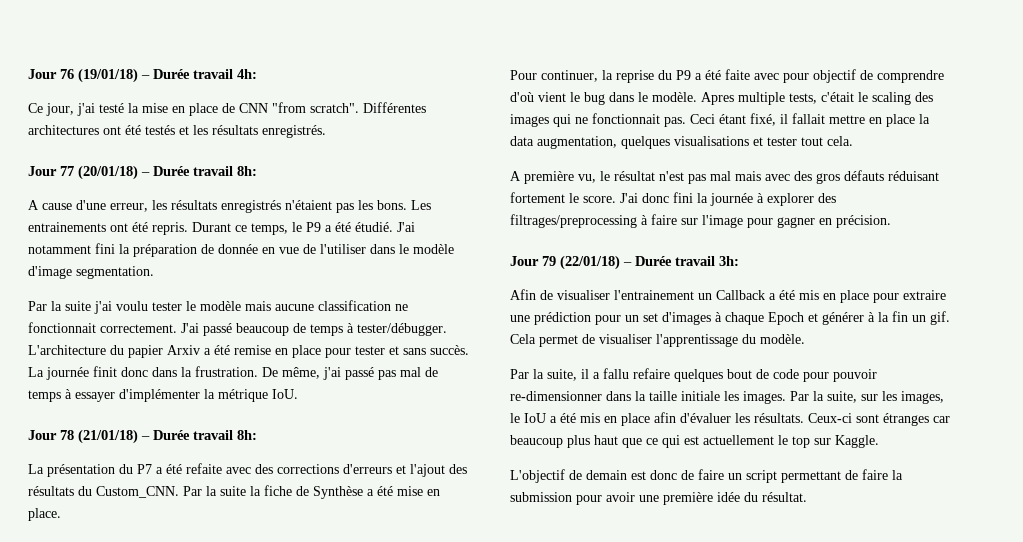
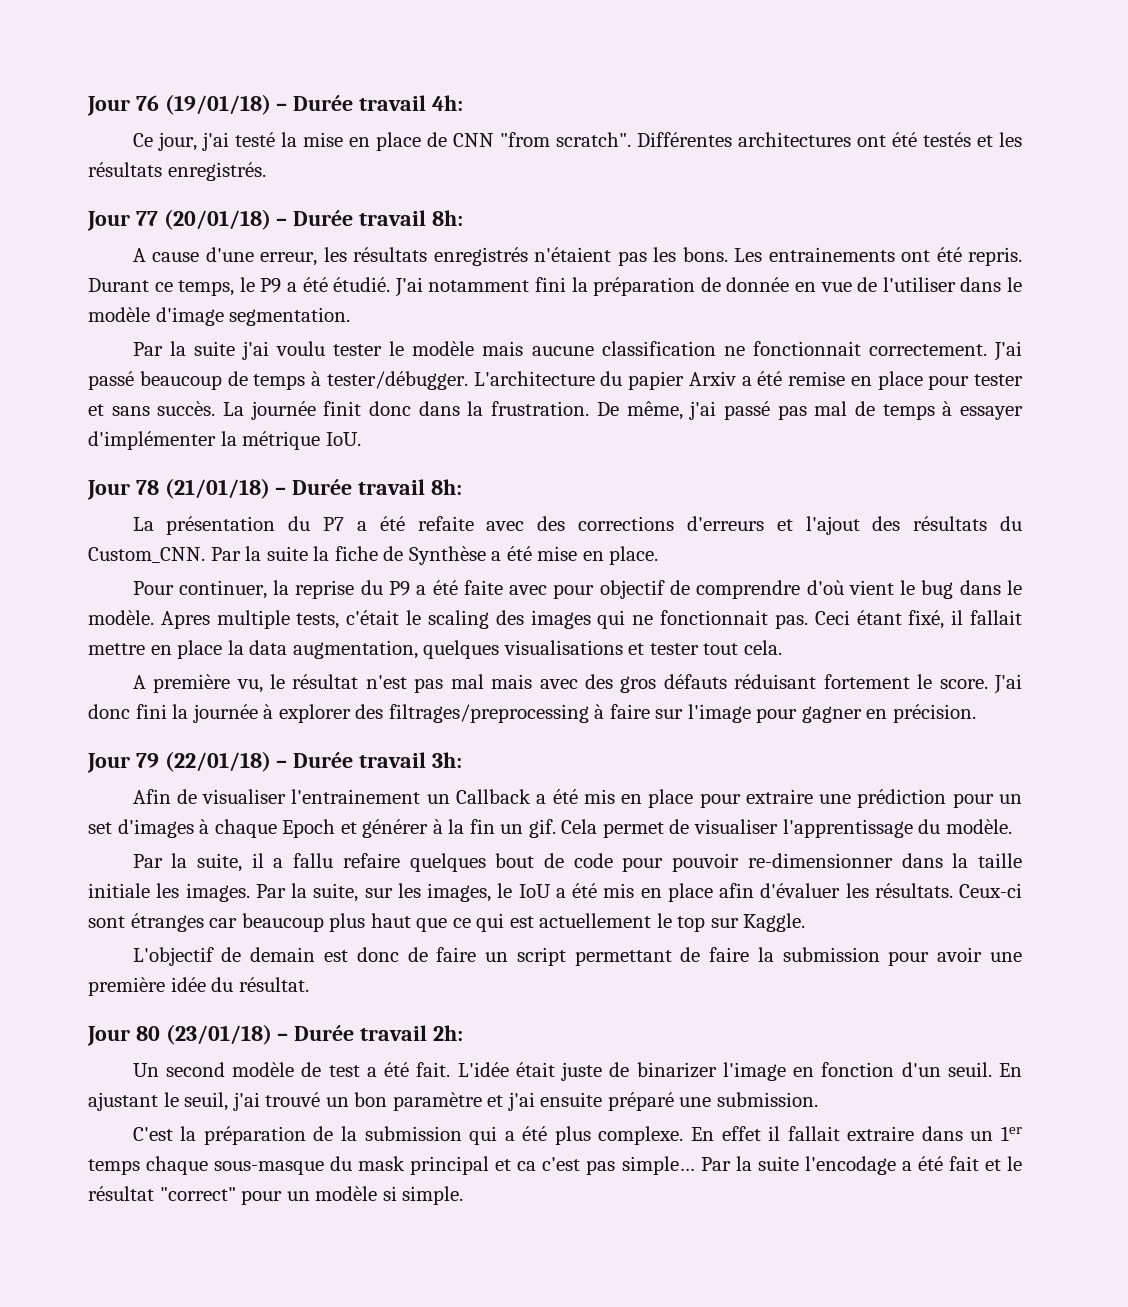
(807, 497) none -> [87,1024,463,1046] [132,1062,1023,1081] [88,1092,818,1111] [132,1126,1023,1145] [88,1156,1023,1175] [88,1186,464,1205] // Jour 80 (23/01/18) – Durée travail 2h: // Un second modèle de test a été fait. L'idée était juste de binarizer l'image en fonction d'un seuil. En ajustant le seuil, j'ai trouvé un bon paramètre et j'ai ensuite préparé une submission. // C'est la préparation de la submission qui a été plus complexe. En effet il fallait extraire dans un 1er temps chaque sous-masque du mask principal et ca c'est pas simple… Par la suite l'encodage a été fait et le résultat "correct" pour un modèle si simple.

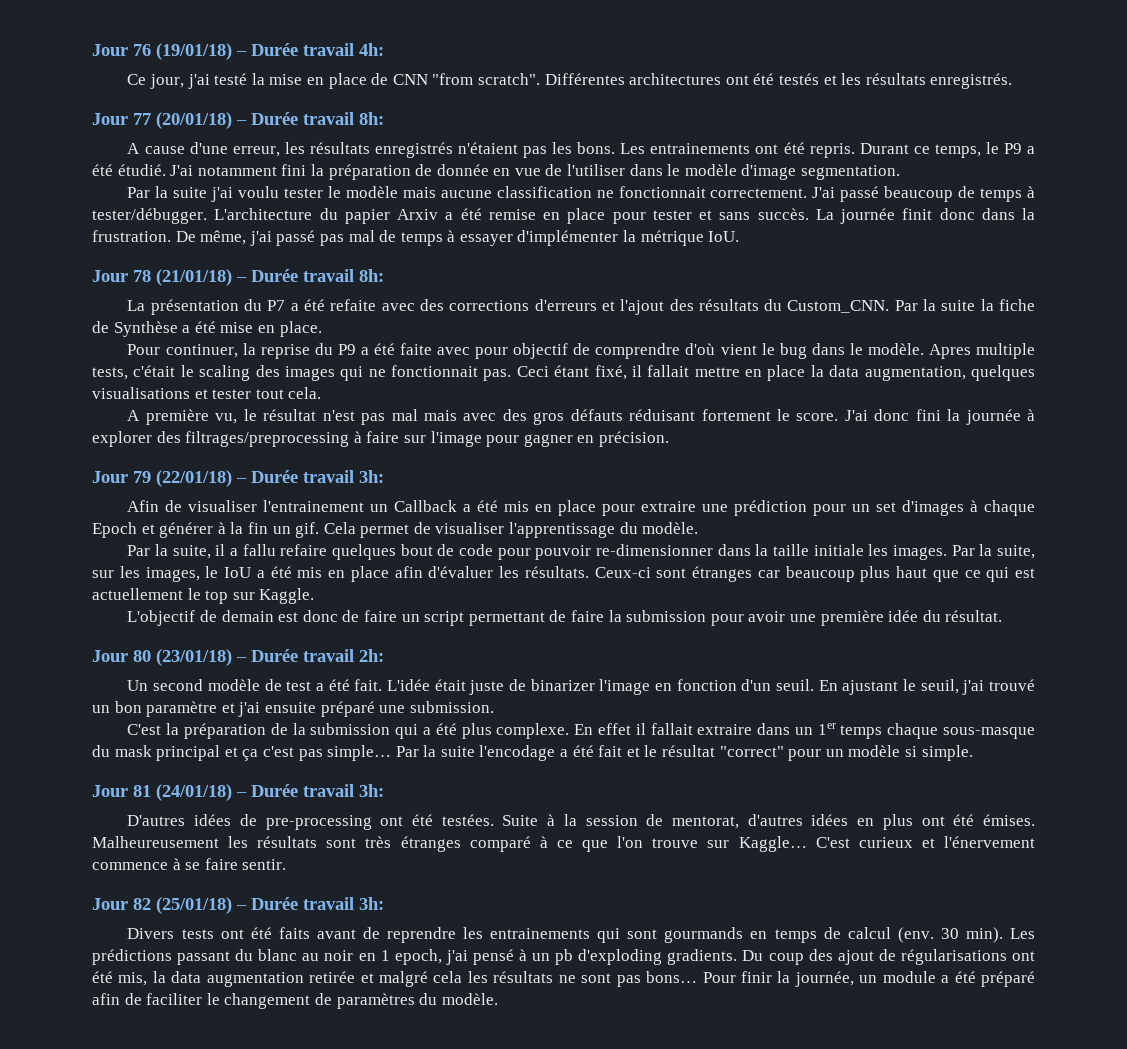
[517,1161,537,1171] ca -> [242,749,259,761] ça
(464, 1195) none -> [92,784,384,801] [127,814,1036,830] [92,836,1035,852] [92,858,287,870] [92,897,384,914] [127,927,1036,943] [92,949,1035,965] [92,971,1035,987] [92,993,498,1009] // Jour 81 (24/01/18) – Durée travail 3h: // D'autres idées de pre-processing ont été testées. Suite à la session de mentorat, d'autres idées en plus ont été émises. Malheureusement les résultats sont très étranges comparé à ce que l'on trouve sur Kaggle… C'est curieux et l'énervement commence à se faire sentir. // Jour 82 (25/01/18) – Durée travail 3h: // Divers tests ont été faits avant de reprendre les entrainements qui sont gourmands en temps de calcul (env. 30 min). Les prédictions passant du blanc au noir en 1 epoch, j'ai pensé à un pb d'exploding gradients. Du coup des ajout de régularisations ont été mis, la data augmentation retirée et malgré cela les résultats ne sont pas bons… Pour finir la journée, un module a été préparé afin de faciliter le changement de paramètres du modèle.

